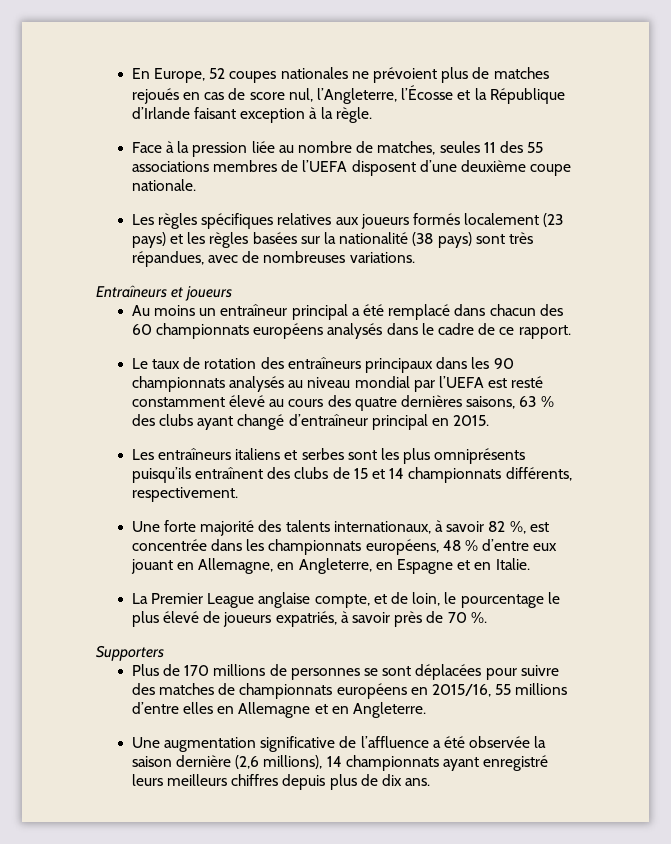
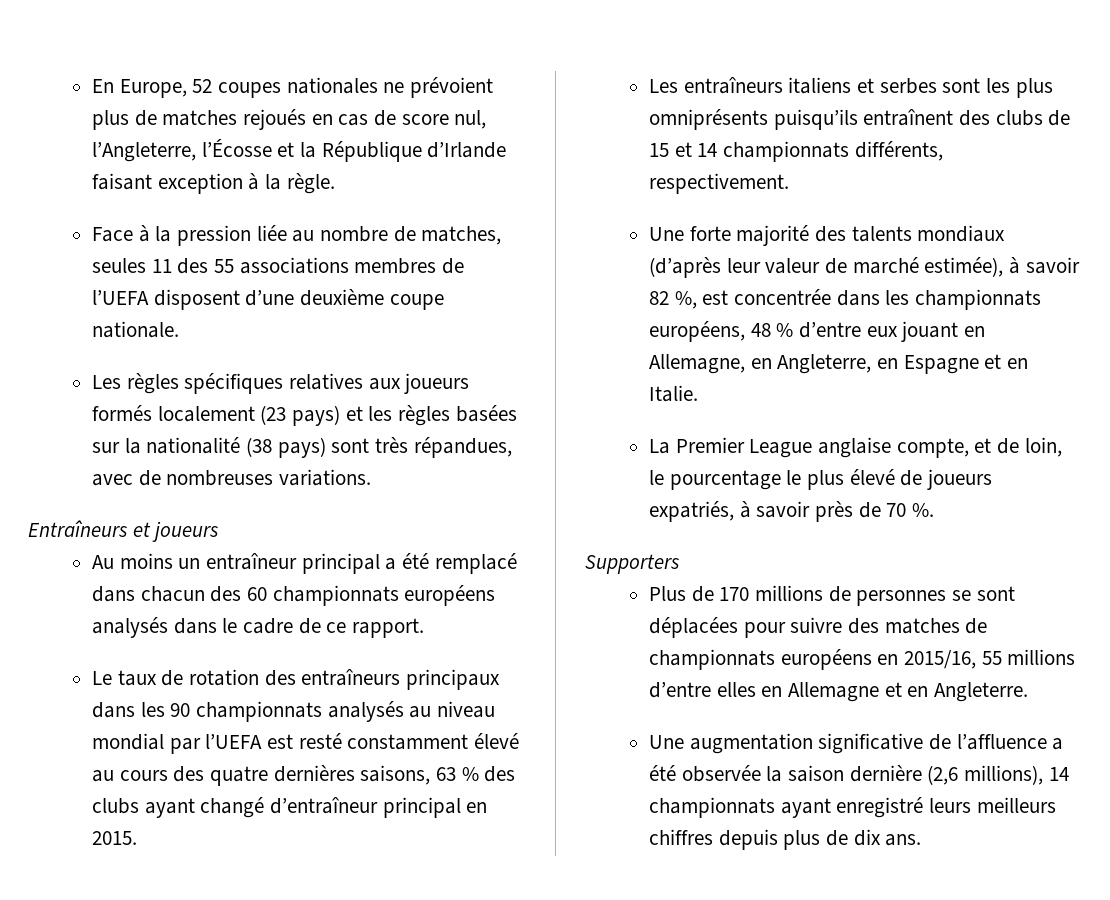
[333,521,431,534] internationaux, -> [917,225,1006,242] [649,257,1004,278] mondiaux (d’après leur valeur de marché estimée),

